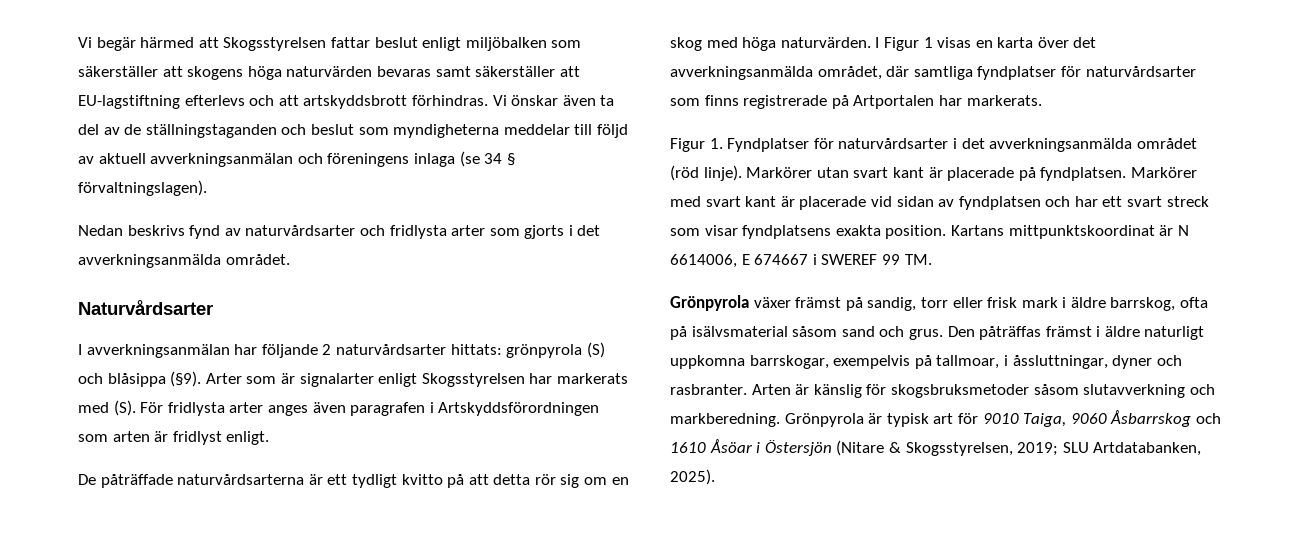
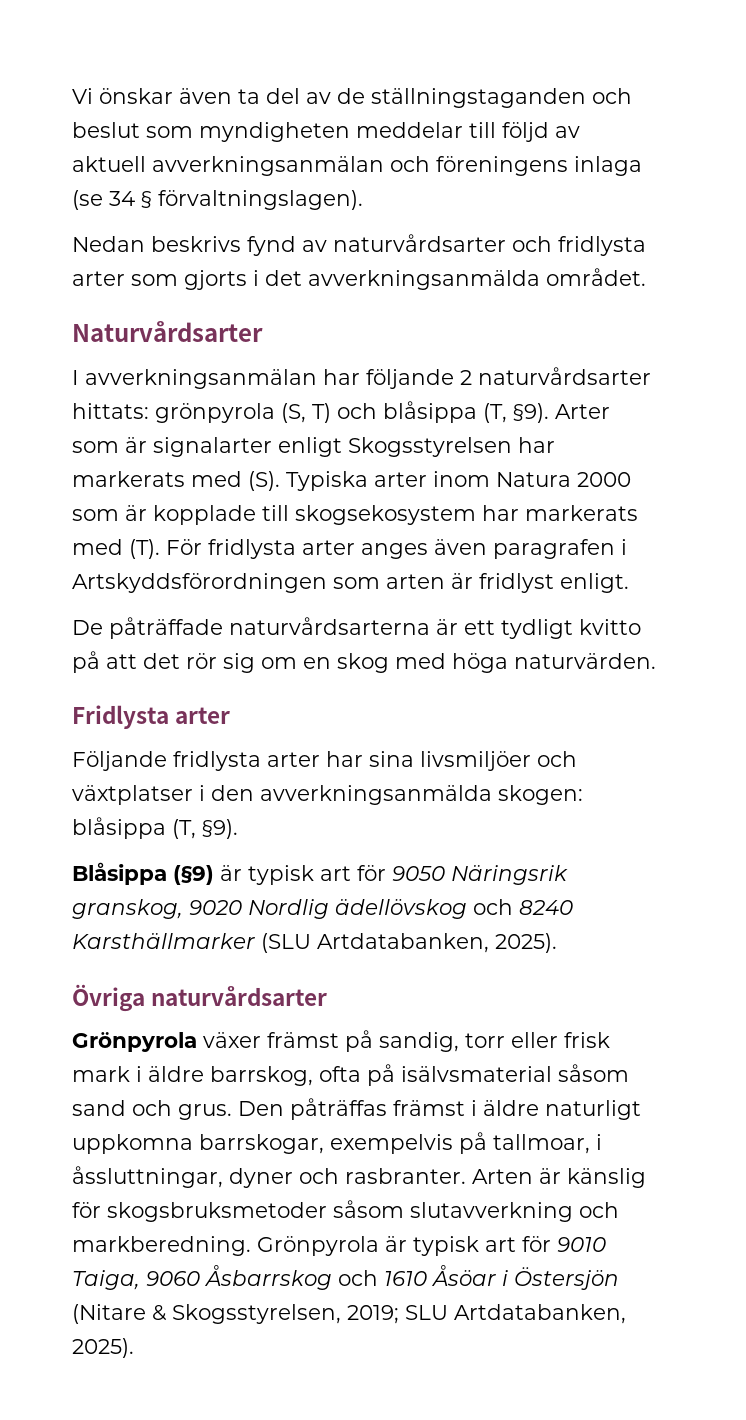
[78,37,582,51] [78,66,580,80] [78,95,507,109] Vi begär härmed att Skogsstyrelsen fattar beslut enligt miljöbalken som säkerställer att skogens höga naturvärden bevaras samt säkerställer att EU-lagstiftning efterlevs och att artskyddsbrott förhindras. Vi -> [72,88,93,104] Vi
[393,124,500,138] myndigheterna -> [199,122,350,142] myndigheten
[586,342,605,358] [78,371,202,387] (S) och blåsippa (§9). -> [281,401,549,423] (S, T) och blåsippa (T, §9).
(136, 408) none -> [286,471,631,491] [72,505,638,525] [72,539,160,559] Typiska arter inom Natura 2000 som är kopplade till skogsekosystem har markerats med (T).
[493,474,531,485] detta -> [143,653,180,669] det
[875,37,1097,51] [670,66,1196,80] [670,95,1042,109] [670,138,1197,152] [670,165,1197,181] [670,196,1209,210] [670,225,1189,239] [670,254,932,268] I Figur 1 visas en karta över det avverkningsanmälda området, där samtliga fyndplatser för naturvårdsarter som finns registrerade på Artportalen har markerats. // Figur 1. Fyndplatser för naturvårdsarter i det avverkningsanmälda området (röd linje). Markörer utan svart kant är placerade på fyndplatsen. Markörer med svart kant är placerade vid sidan av fyndplatsen och har ett svart streck som visar fyndplatsens exakta position. Kartans mittpunktskoordinat är N 6614006, E 674667 i SWEREF 99 TM. -> [72,705,231,729] [72,751,577,771] [72,785,583,805] [72,817,238,839] [72,862,568,885] [72,899,573,919] [72,933,557,953] [72,984,328,1012] // Fridlysta arter // Följande fridlysta arter har sina livsmiljöer och växtplatser i den avverkningsanmälda skogen: blåsippa (T, §9). // Blåsippa (§9) är typisk art för 9050 Näringsrik granskog, 9020 Nordlig ädellövskog och 8240 Karsthällmarker (SLU Artdatabanken, 2025). // Övriga naturvårdsarter

